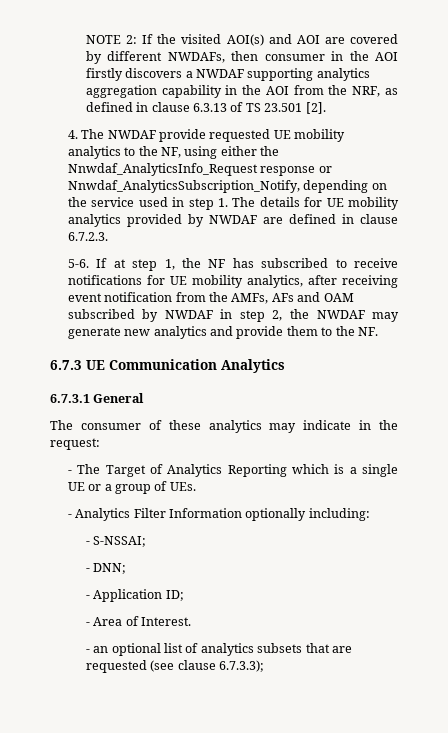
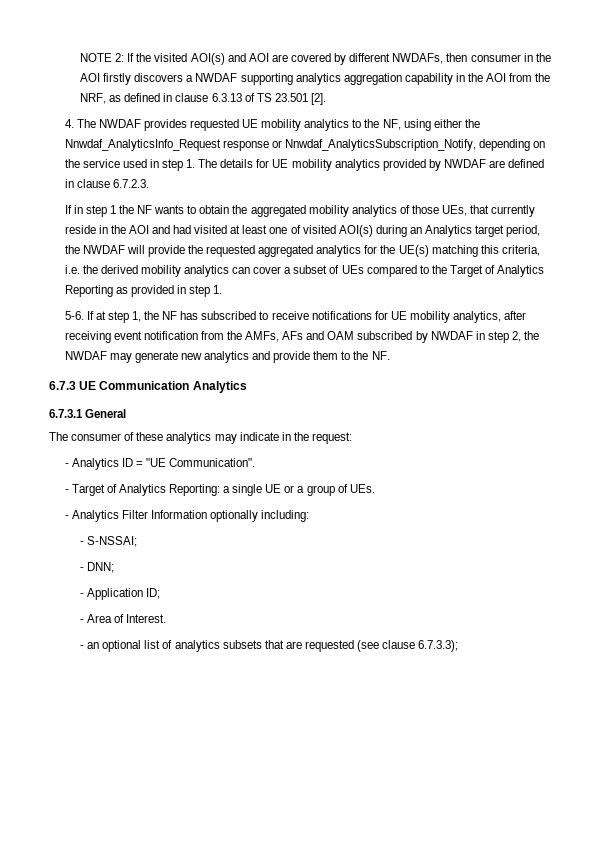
[159,129,207,142] provide -> [143,119,187,131] provides
(108, 236) none -> [64,205,536,217] [64,225,541,237] [64,245,540,257] [64,265,545,277] [64,285,223,297] // If in step 1 the NF wants to obtain the aggregated mobility analytics of those UEs, that currently reside in the AOI and had visited at least one of visited AOI(s) during an Analytics target period, the NWDAF will provide the requested aggregated analytics for the UE(s) matching this criteria, i.e. the derived mobility analytics can cover a subset of UEs compared to the Target of Analytics Reporting as provided in step 1.
[77,464,345,477] The Target of Analytics Reporting which is -> [71,458,256,470] [64,484,220,496] Analytics ID = "UE Communication". // - Target of Analytics Reporting:

